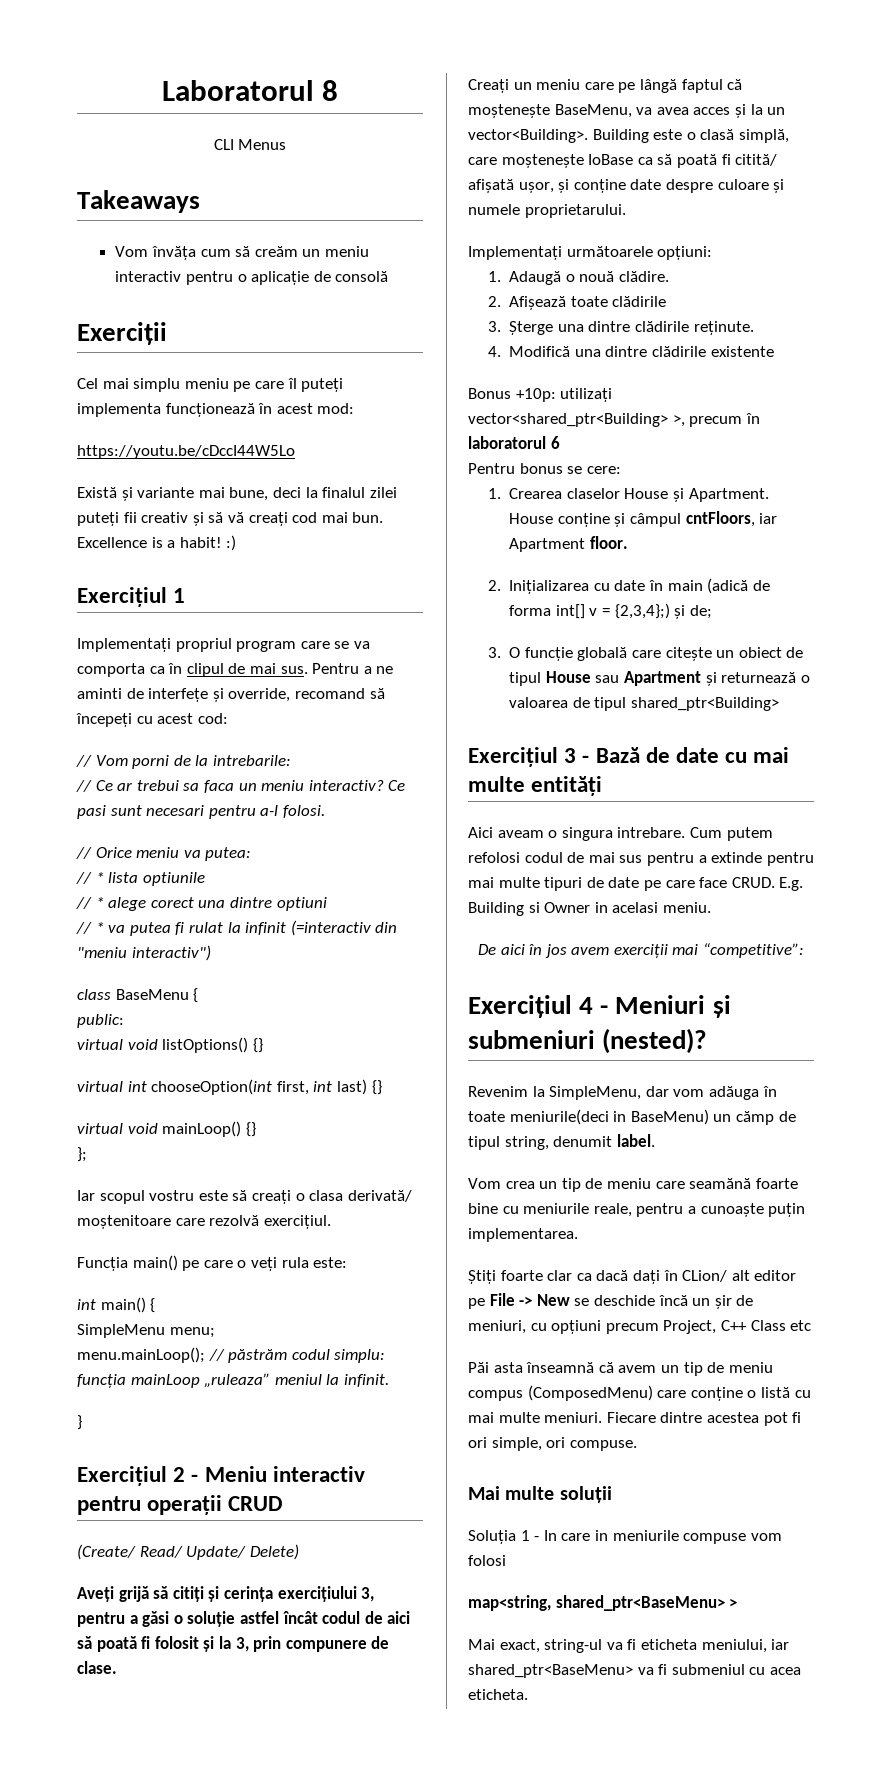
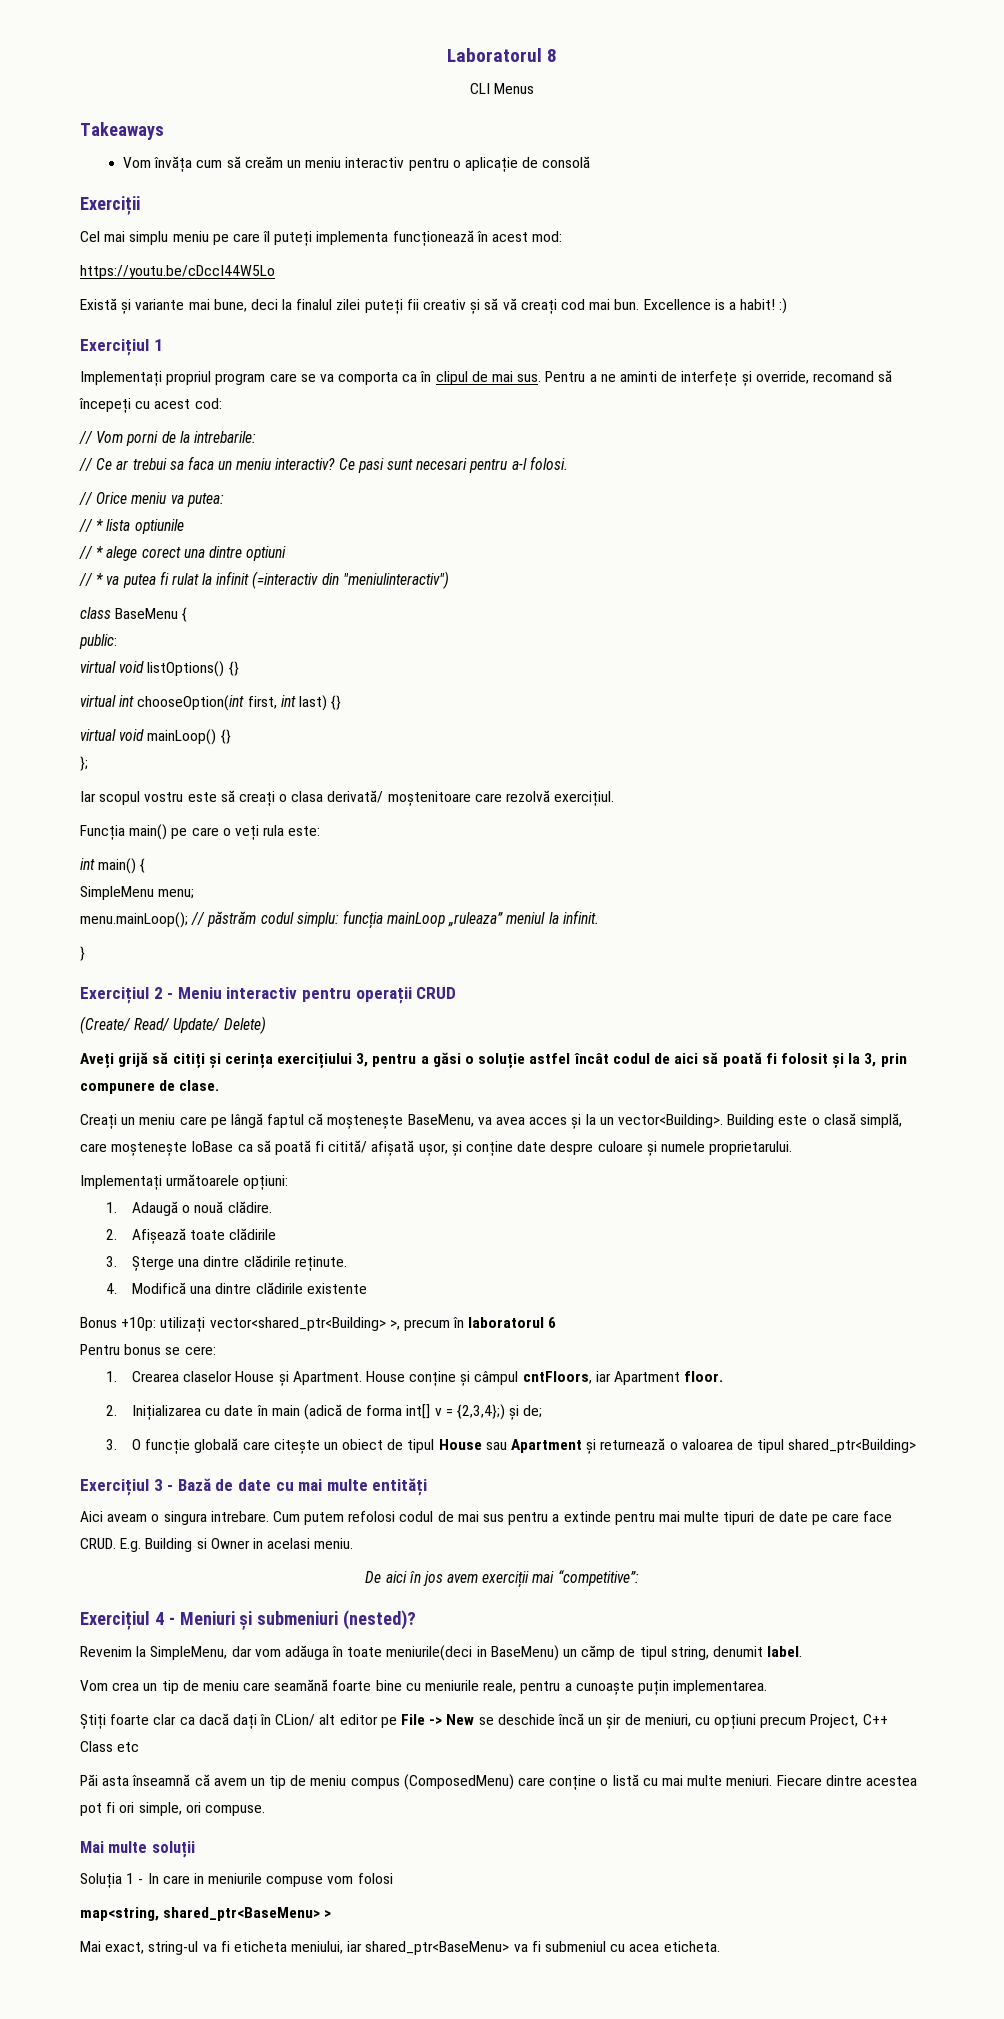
[77,945,211,961] "meniu interactiv") -> [342,571,449,589] "meniulinteractiv")

